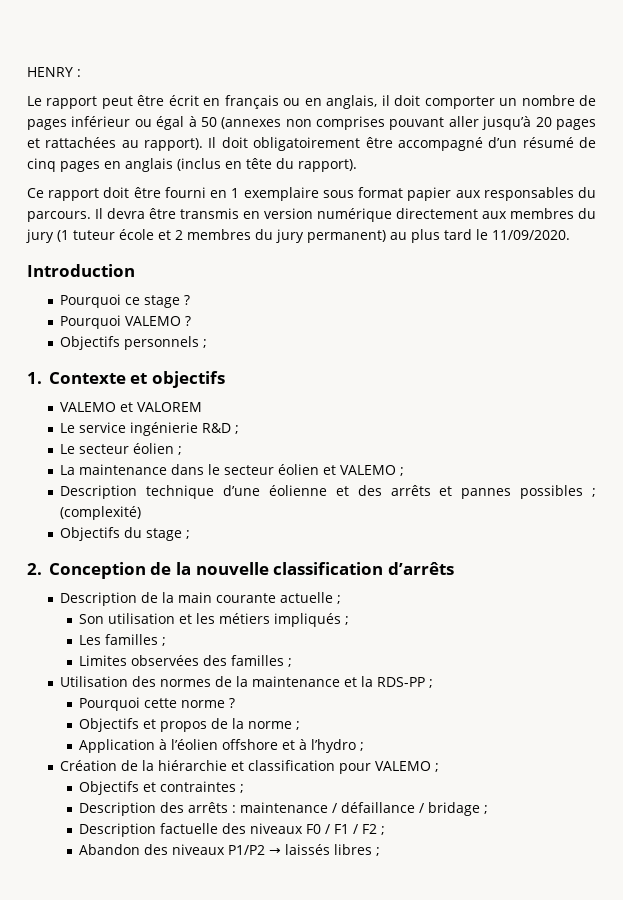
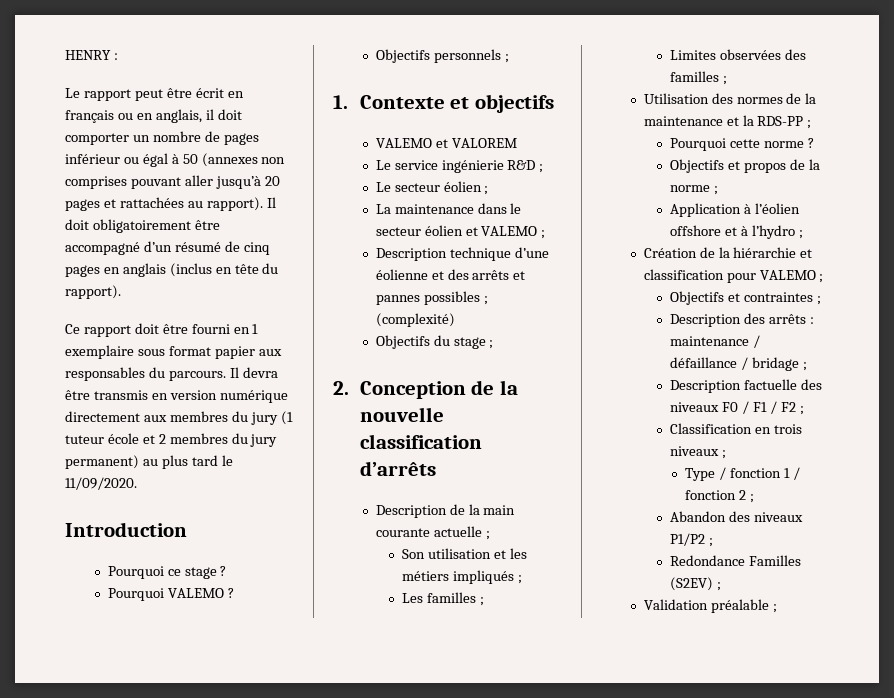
[78,844,372,855] Abandon des niveaux P1/P2 → laissés libres -> [670,423,803,434] [670,446,727,459] [685,467,801,481] [685,490,755,503] [670,511,804,522] [670,533,714,547] [670,555,802,566] [670,577,722,591] [643,599,769,613] Classification en trois niveaux ; // Type / fonction 1 / fonction 2 ; // Abandon des niveaux P1/P2 ; // Redondance Familles (S2EV) ; // Validation préalable

